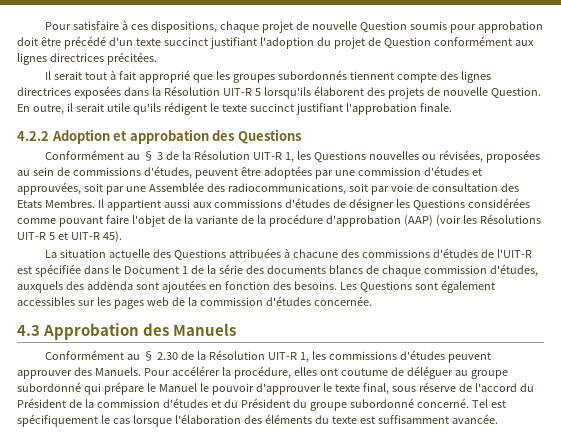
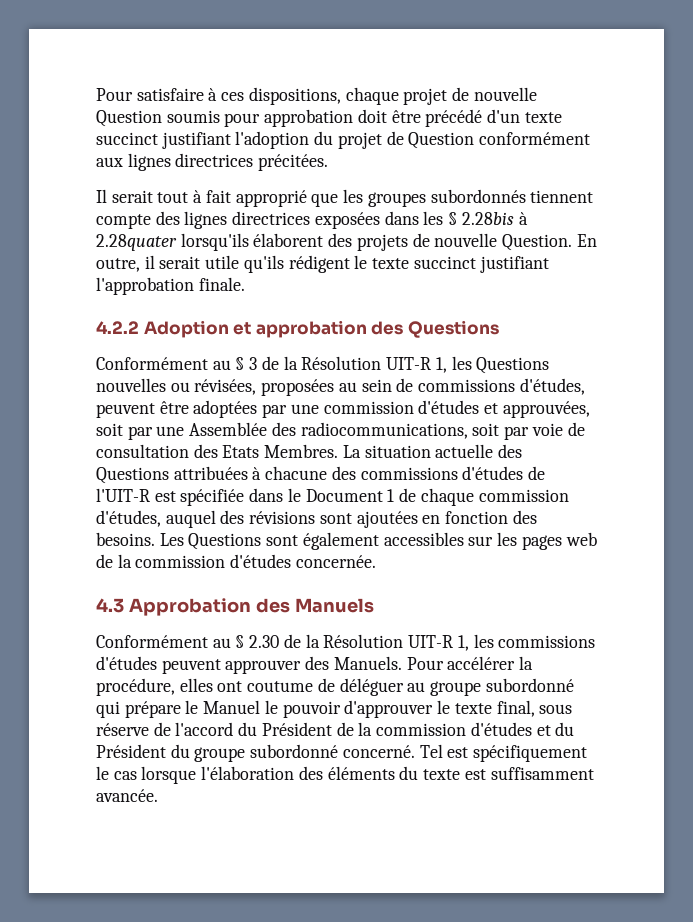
[151,86,261,96] la Résolution UIT-R 5 -> [423,211,528,225] [96,234,177,251] les § 2.28bis à 2.28quater
[97,198,530,211] [17,214,541,227] [17,231,122,243] Il appartient aussi aux commissions d'études de désigner les Questions considérées comme pouvant faire l'objet de la variante de la procédure d'approbation (AAP) (voir les Résolutions UIT-R 5 et UIT-R 45). // -> (339, 451) none
[206,264,538,277] [17,281,133,293] la série des documents blancs de chaque commission d'études, auxquels des addenda -> [420,488,569,506] [96,510,316,528] chaque commission d'études, auquel des révisions

